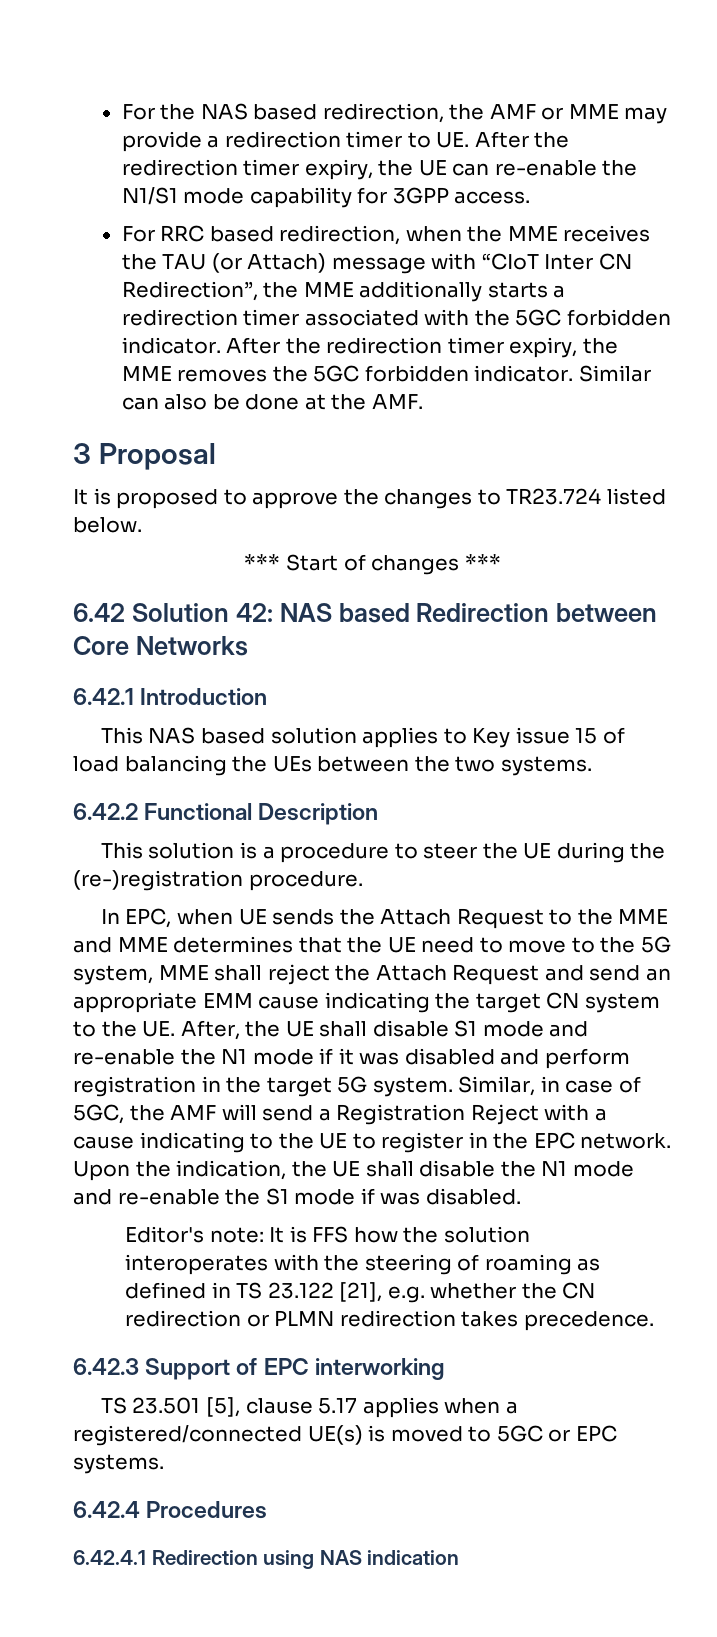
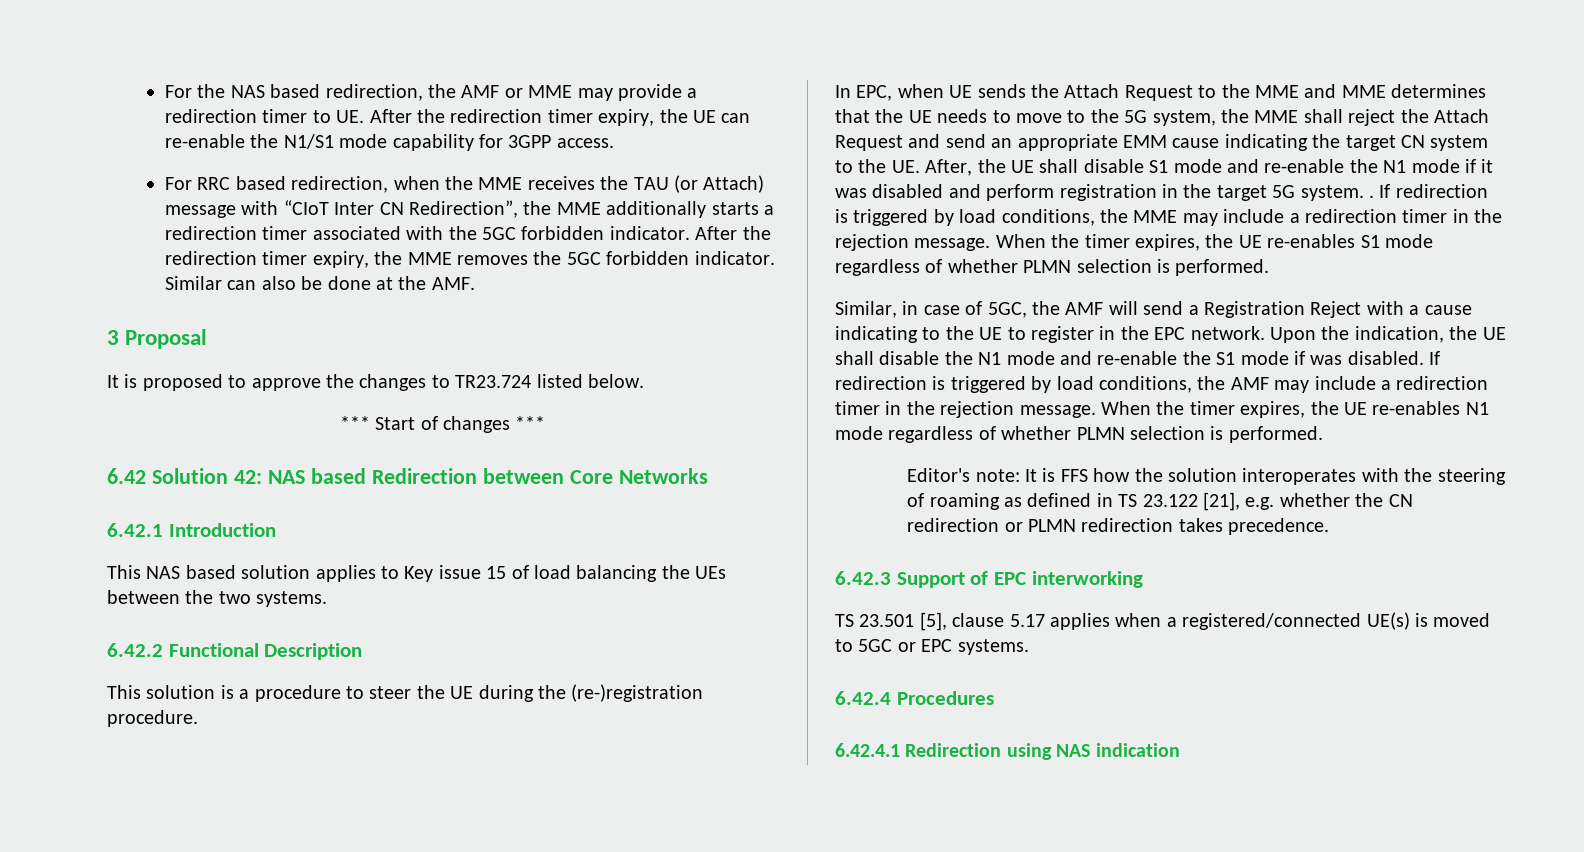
[421,937,475,953] need -> [937,109,988,123] needs
(153, 975) none -> [1221,109,1249,123] the
(453, 1087) none -> [1369,184,1488,198] [835,209,1503,226] [835,234,1433,251] [835,259,1270,276] . If redirection is triggered by load conditions, the MME may include a redirection timer in the rejection message. When the timer expires, the UE re-enables S1 mode regardless of whether PLMN selection is performed. //
(521, 1196) none -> [1429,351,1441,365] [835,376,1489,393] [835,401,1489,418] [835,426,1323,443] If redirection is triggered by load conditions, the AMF may include a redirection timer in the rejection message. When the timer expires, the UE re-enables N1 mode regardless of whether PLMN selection is performed.

